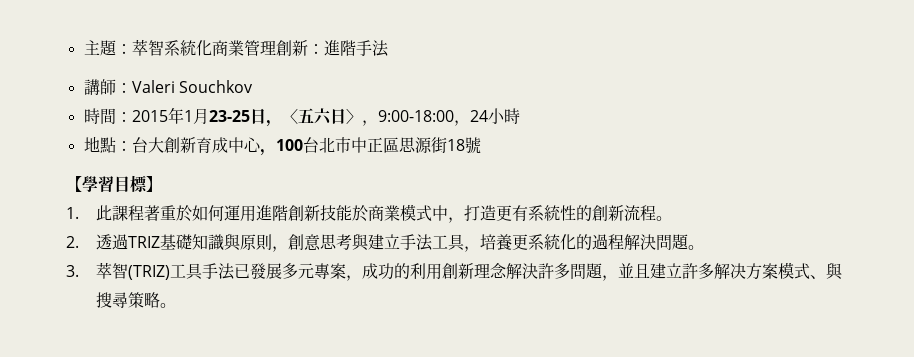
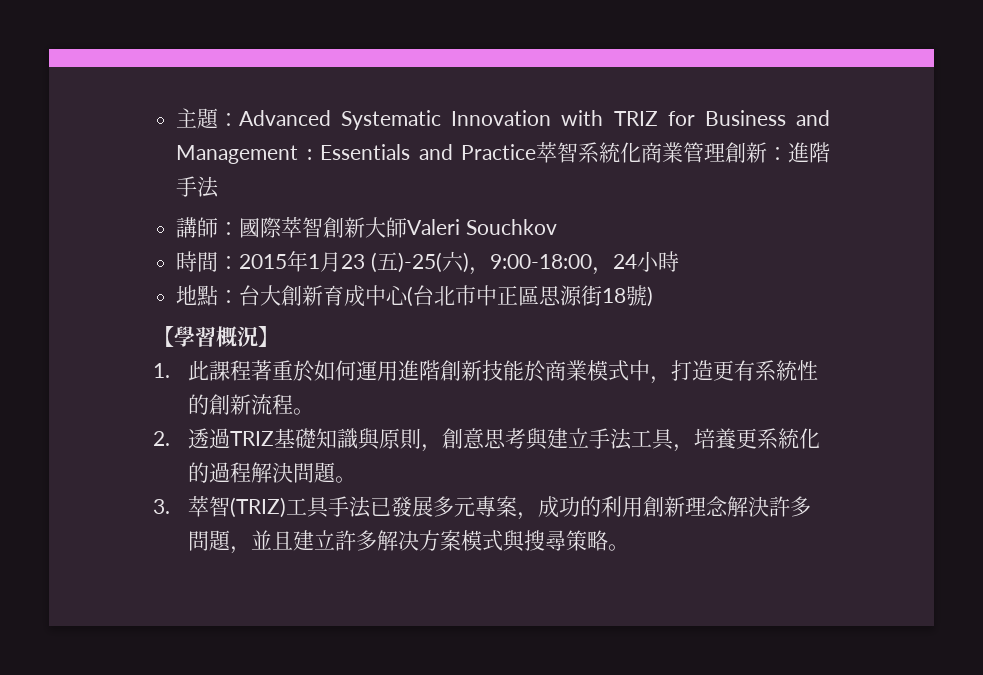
(132, 49) none -> [239,110,830,130] [176,144,536,164] Advanced Systematic Innovation with TRIZ for Business and Management : Essentials and Practice
(132, 88) none -> [239,217,408,238] 國際萃智創新大師
[208,108,362,127] 23-25日，〈五六日〉 -> [341,251,469,273] 23 (五)-25(六)
[259,139,303,156] ，100 -> [407,286,414,307] (
(481, 145) none -> [647,286,654,307] )
[114,175,147,193] 目標 -> [216,326,258,347] 概況
[809,275,826,279] 、 -> (504, 540) none

